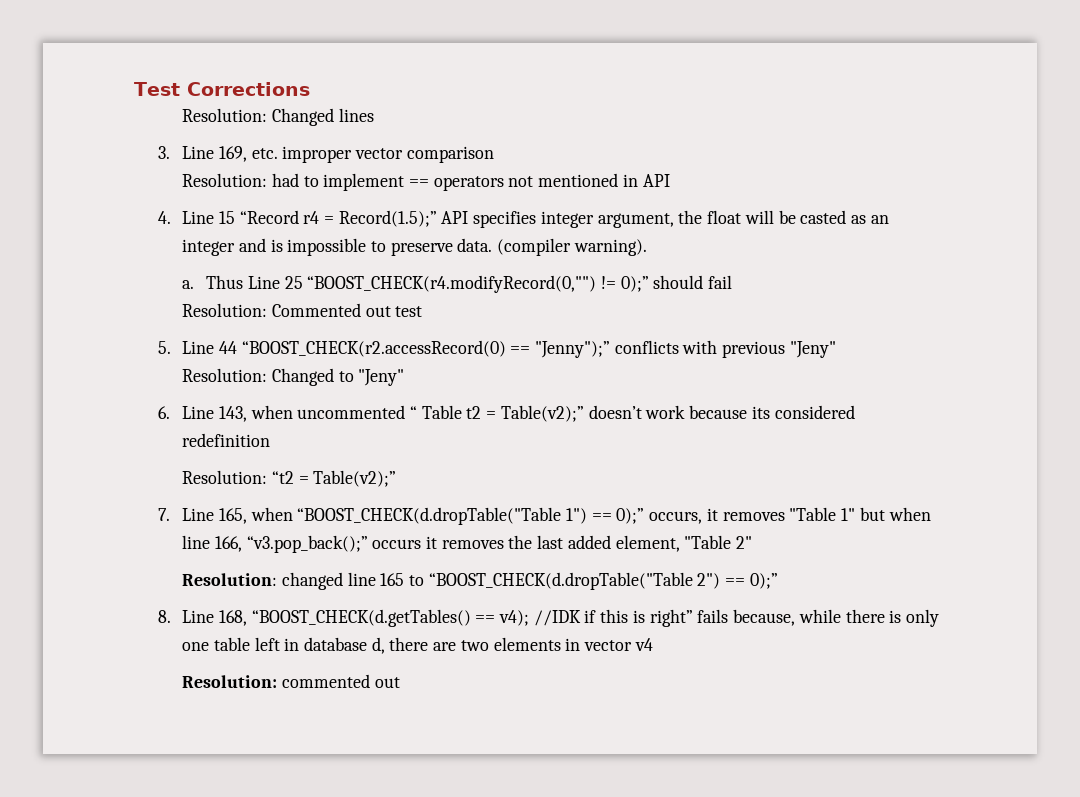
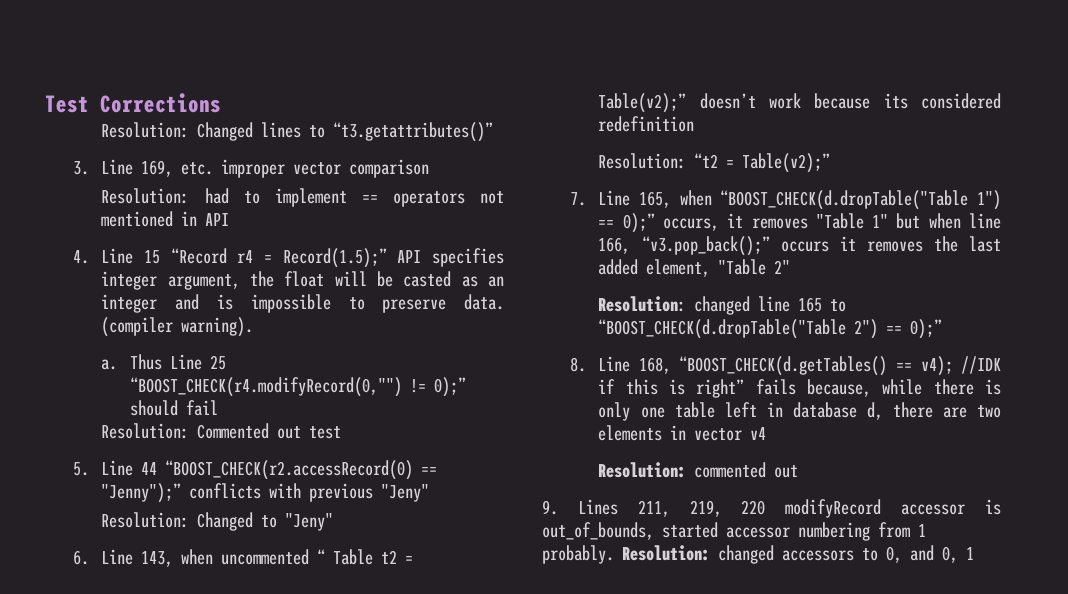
(374, 115) none -> [309,122,494,142] to “t3.getattributes()”
(400, 682) none -> [542,499,1001,518] [542,522,926,541] [542,545,974,564] // 9. Lines 211, 219, 220 modifyRecord accessor is out_of_bounds, started accessor numbering from 1 probably. Resolution: changed accessors to 0, and 0, 1

